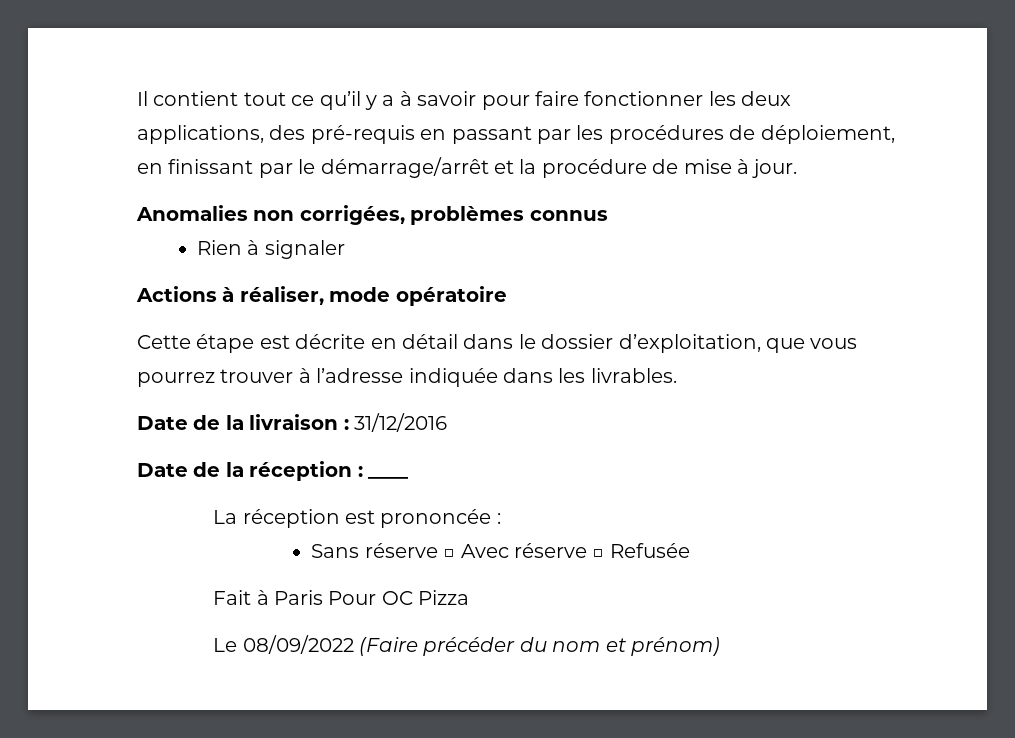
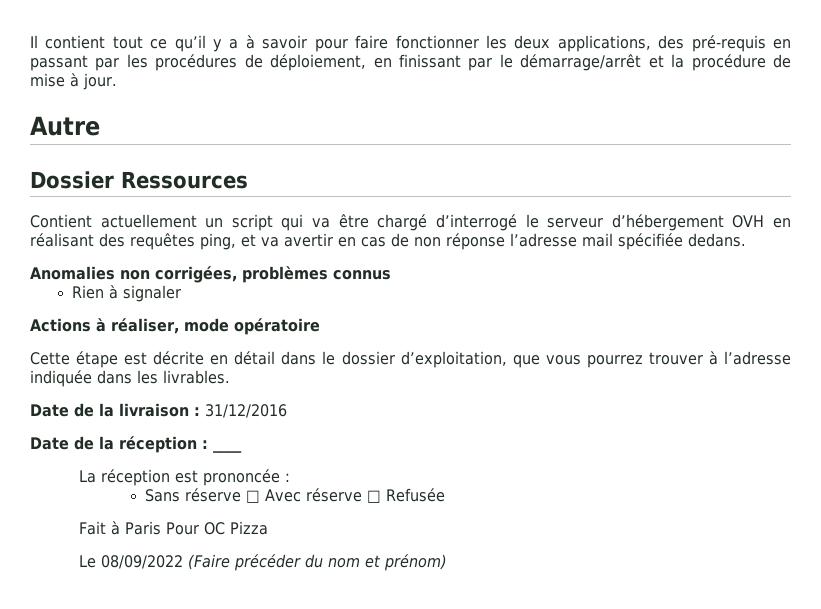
(798, 168) none -> [30,116,100,136] [30,171,248,189] [30,214,792,231] [30,233,746,250] // Autre // Dossier Ressources // Contient actuellement un script qui va être chargé d’interrogé le serveur d’hébergement OVH en réalisant des requêtes ping, et va avertir en cas de non réponse l’adresse mail spécifiée dedans.

